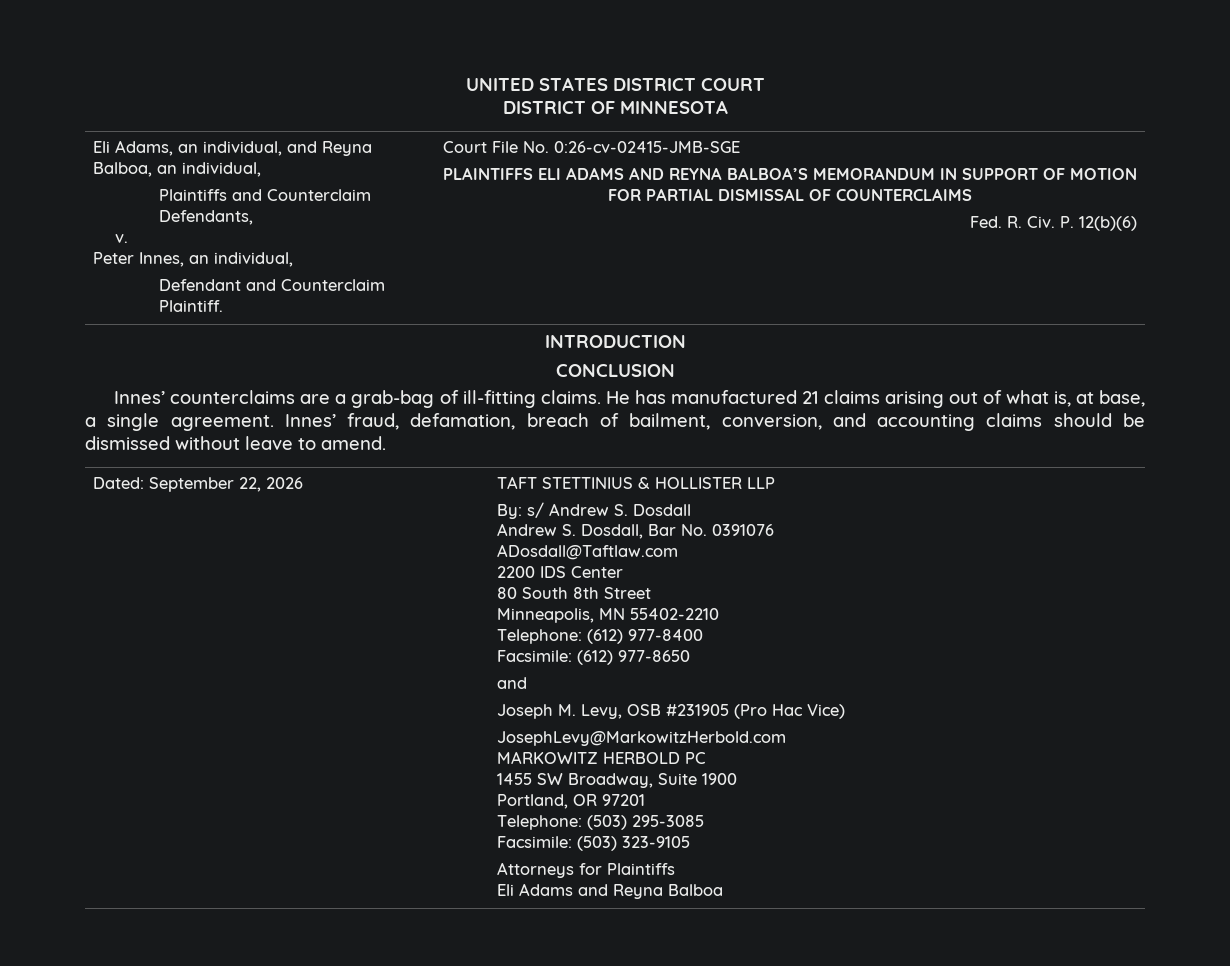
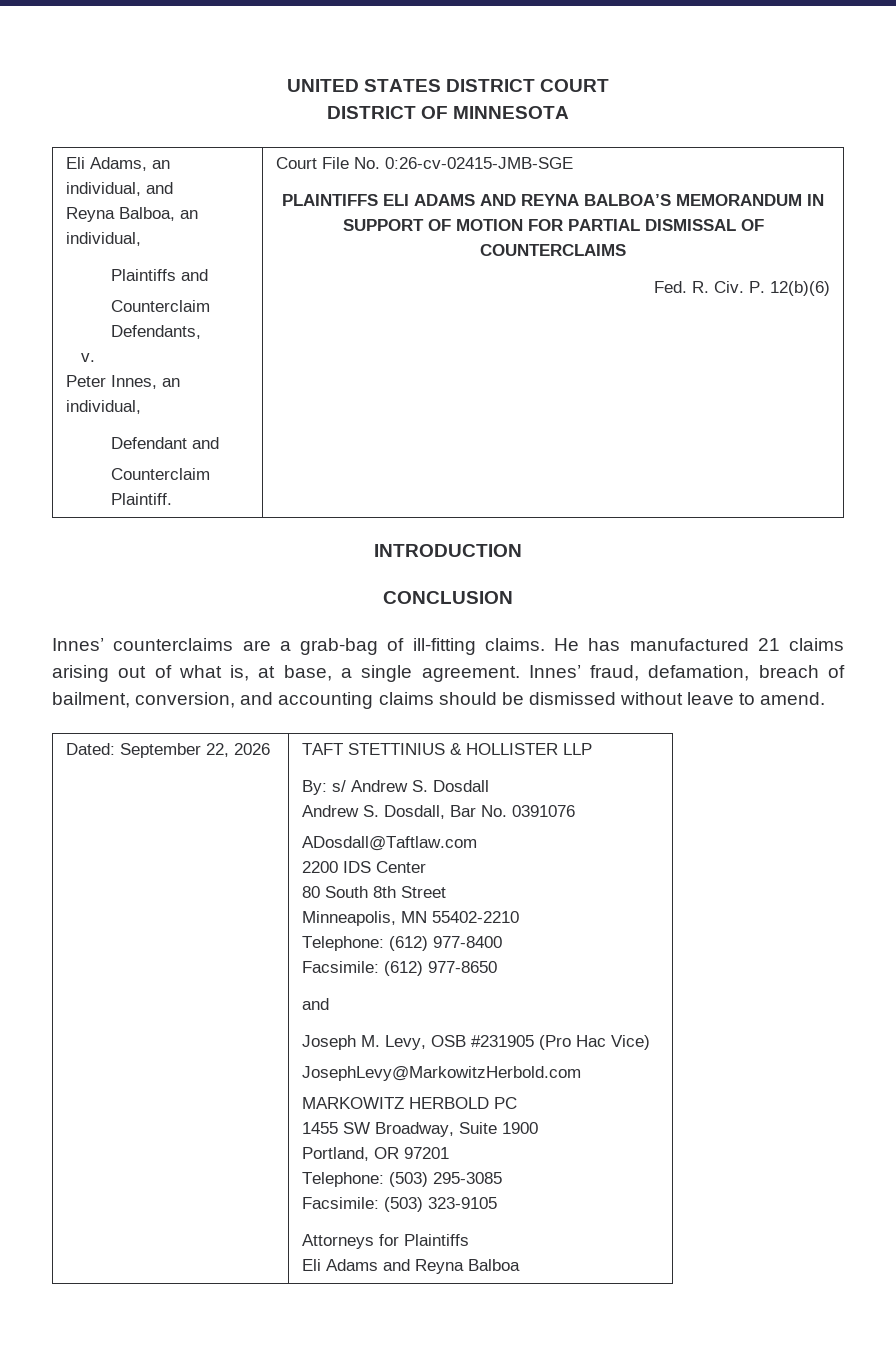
(317, 147) none -> (174, 188) //
(262, 195) none -> (209, 275) //
(276, 285) none -> (220, 443) //

